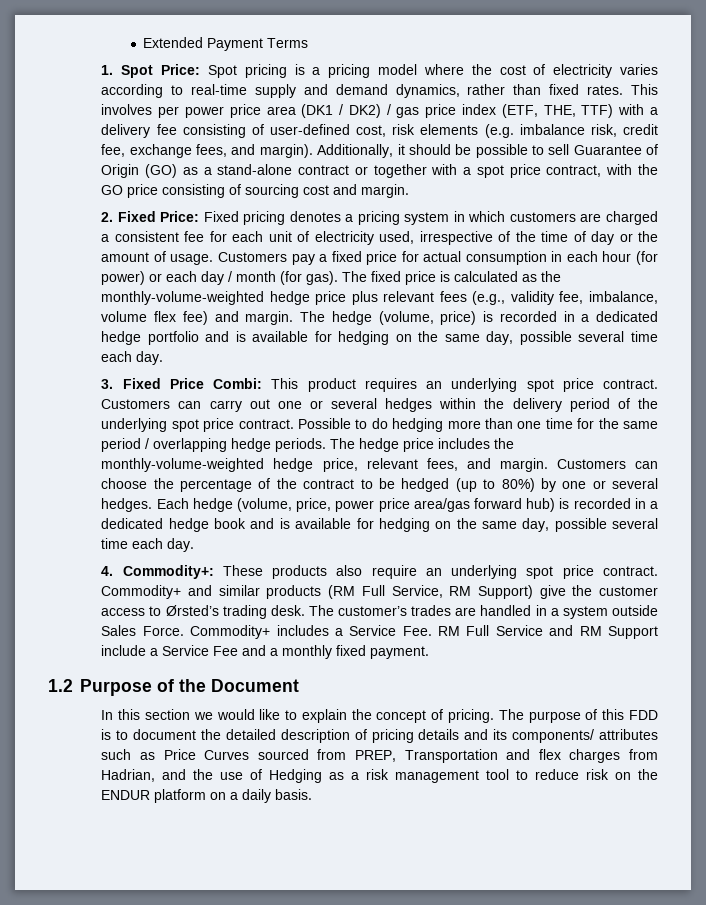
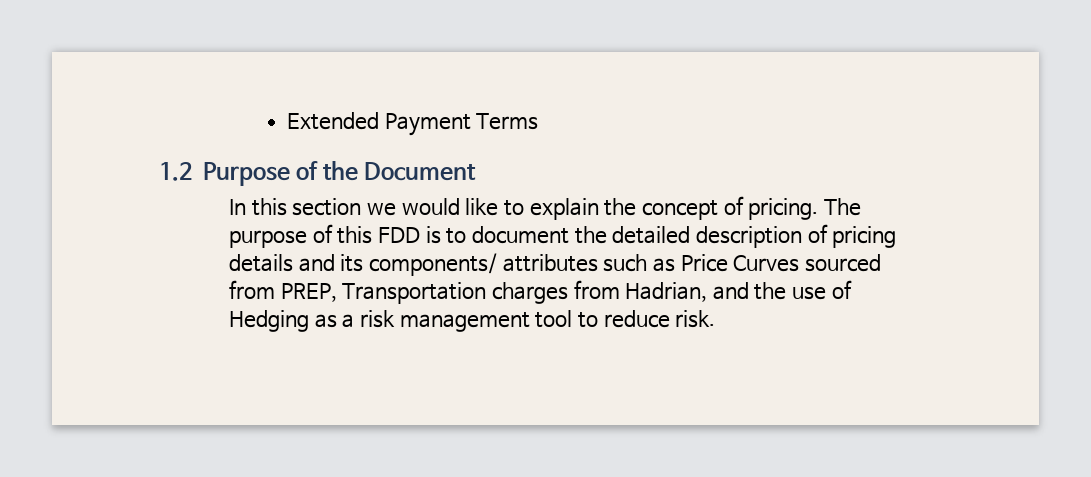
[101,64,658,78] [101,84,658,98] [101,104,658,118] [101,124,658,138] [101,144,658,158] [101,164,658,178] [101,184,410,198] [101,211,658,225] [101,231,658,245] [101,251,659,265] [101,271,562,285] [101,291,659,305] [101,311,658,325] [101,331,658,345] [101,351,164,365] [101,378,658,392] [101,398,658,412] [101,418,658,432] [101,438,515,452] [101,458,659,472] [101,478,658,492] [101,498,658,512] [101,518,658,532] [101,538,195,552] [101,565,658,579] [101,585,658,599] [101,605,658,619] [101,625,659,639] [101,645,430,659] // 1. Spot Price: Spot pricing is a pricing model where the cost of electricity varies according to real-time supply and demand dynamics, rather than fixed rates. This involves per power price area (DK1 / DK2) / gas price index (ETF, THE, TTF) with a delivery fee consisting of user-defined cost, risk elements (e.g. imbalance risk, credit fee, exchange fees, and margin). Additionally, it should be possible to sell Guarantee of Origin (GO) as a stand-alone contract or together with a spot price contract, with the GO price consisting of sourcing cost and margin. // 2. Fixed Price: Fixed pricing denotes a pricing system in which customers are charged a consistent fee for each unit of electricity used, irrespective of the time of day or the amount of usage. Customers pay a fixed price for actual consumption in each hour (for power) or each day / month (for gas). The fixed price is calculated as the monthly-volume-weighted hedge price plus relevant fees (e.g., validity fee, imbalance, volume flex fee) and margin. The hedge (volume, price) is recorded in a dedicated hedge portfolio and is available for hedging on the same day, possible several time each day. // 3. Fixed Price Combi: This product requires an underlying spot price contract. Customers can carry out one or several hedges within the delivery period of the underlying spot price contract. Possible to do hedging more than one time for the same period / overlapping hedge periods. The hedge price includes the monthly-volume-weighted hedge price, relevant fees, and margin. Customers can choose the percentage of the contract to be hedged (up to 80%) by one or several hedges. Each hedge (volume, price, power price area/gas forward hub) is recorded in a dedicated hedge book and is available for hedging on the same day, possible several time each day. // 4. Commodity+: These products also require an underlying spot price contract. Commodity+ and similar products (RM Full Service, RM Support) give the customer access to Ørsted’s trading desk. The customer’s trades are handled in a system outside Sales Force. Commodity+ includes a Service Fee. RM Full Service and RM Support include a Service Fee and a monthly fixed payment. -> (539, 121) none
[506,749,561,760] and flex -> (487, 293) none
[586,769,658,780] [101,789,313,803] risk on the ENDUR platform on a daily basis. -> [675,310,716,328] risk.

